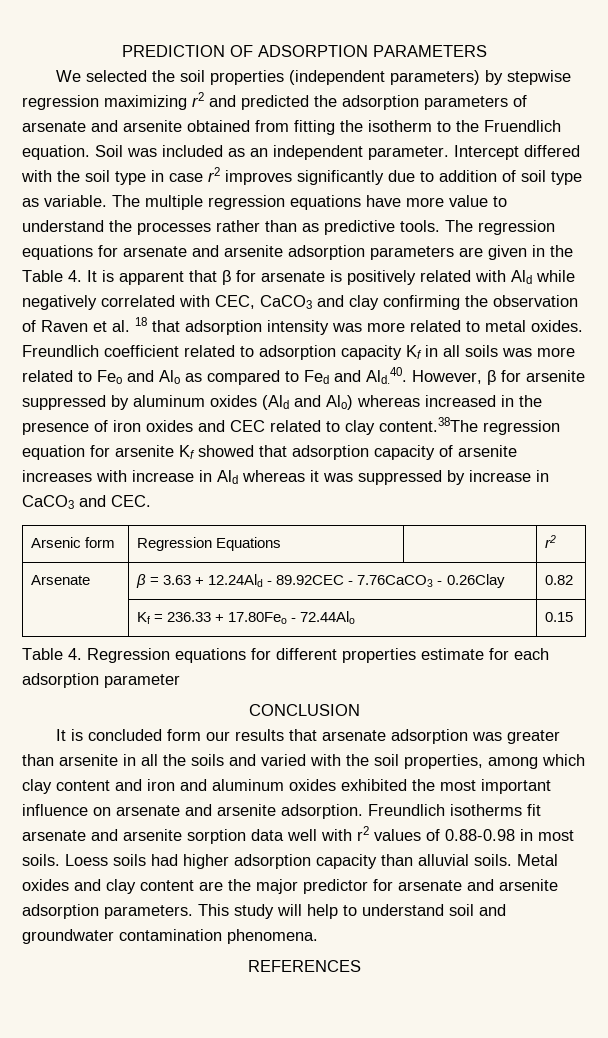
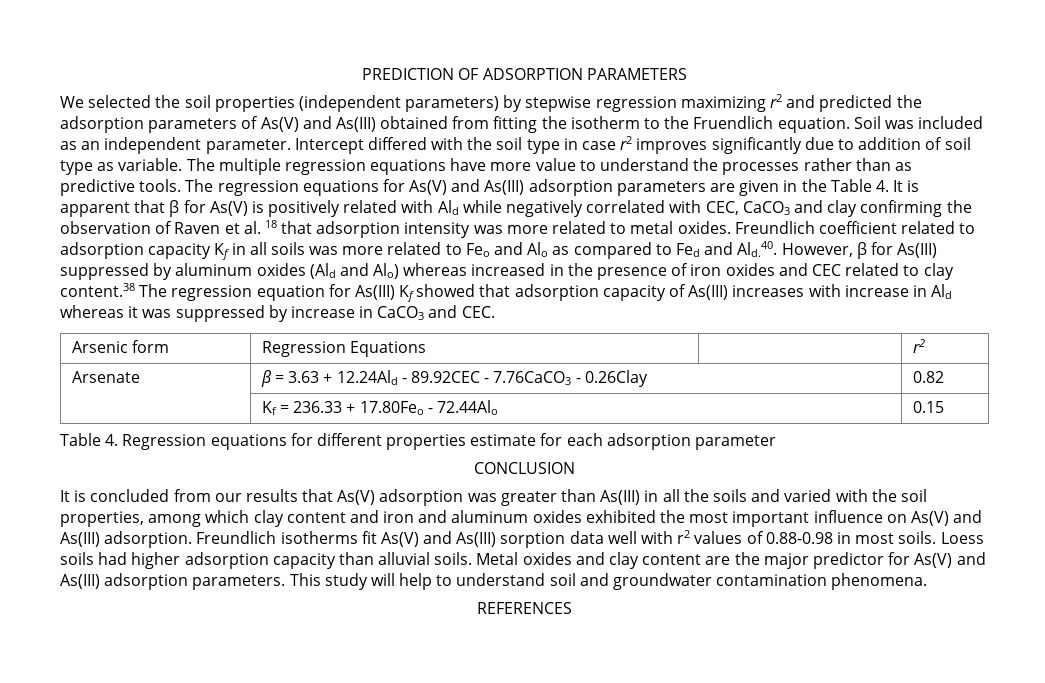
[22,120,182,132] arsenate and arsenite -> [260,116,376,132] As(V) and As(III)
[123,245,283,257] arsenate and arsenite -> [409,179,525,195] As(V) and As(III)
[261,271,325,282] arsenate -> [209,201,248,216] As(V)
[526,370,585,382] arsenite -> [897,243,938,258] As(III)
[379,417,478,432] content.38The -> [60,283,168,297] content.38 The
[115,445,174,457] arsenite -> [354,285,395,300] As(III)
[458,445,517,457] arsenite -> [688,285,729,300] As(III)
[166,729,201,741] form -> [173,489,211,502] from
[321,730,386,741] arsenate -> [337,490,376,505] As(V)
[59,754,118,766] arsenite -> [600,490,641,505] As(III)
[116,804,276,816] arsenate and arsenite -> [910,510,983,526] [60,532,100,547] As(V) and As(III)
[22,829,182,841] arsenate and arsenite -> [380,531,497,547] As(V) and As(III)
[398,879,558,891] arsenate and arsenite -> [914,552,986,568] [60,574,100,589] As(V) and As(III)

